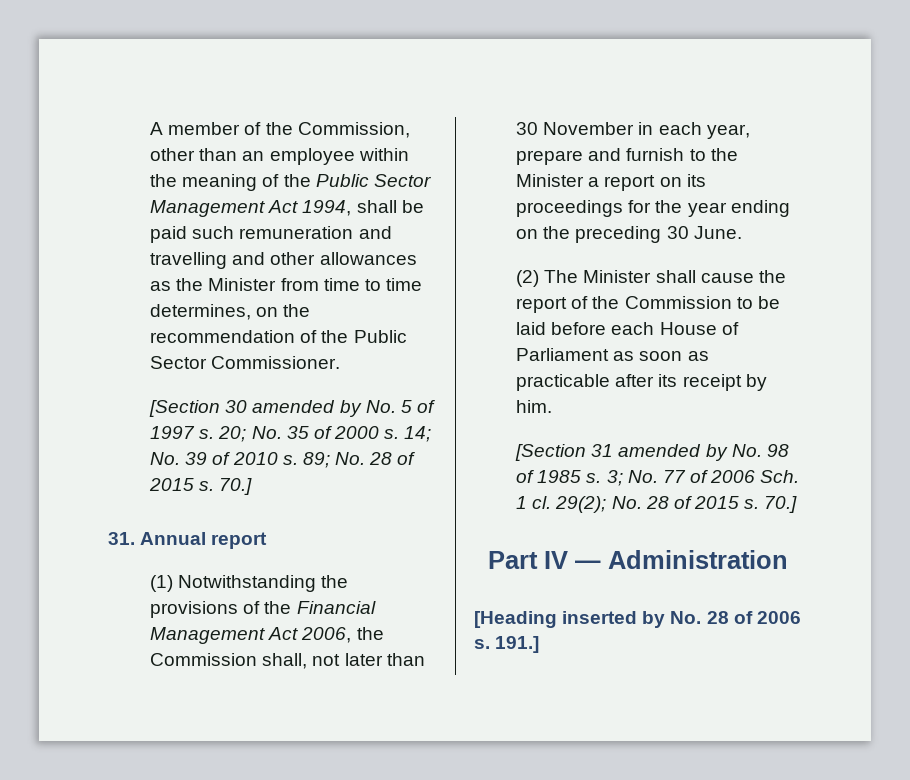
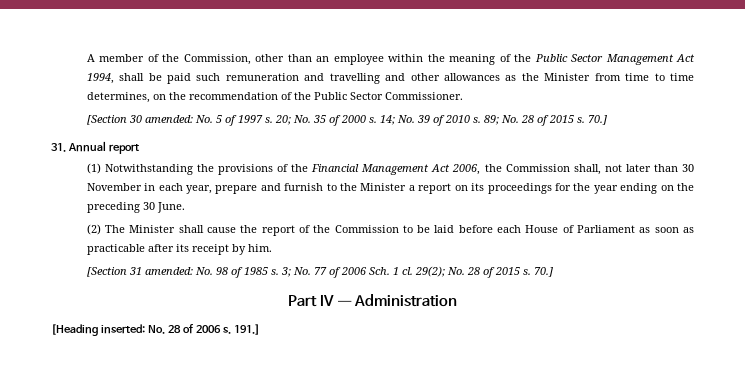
[252,400,362,417] amended by -> [144,115,193,123] amended:
[618,444,728,461] amended by -> [144,267,193,275] amended:
[562,611,666,628] inserted by -> [100,324,145,334] inserted:

